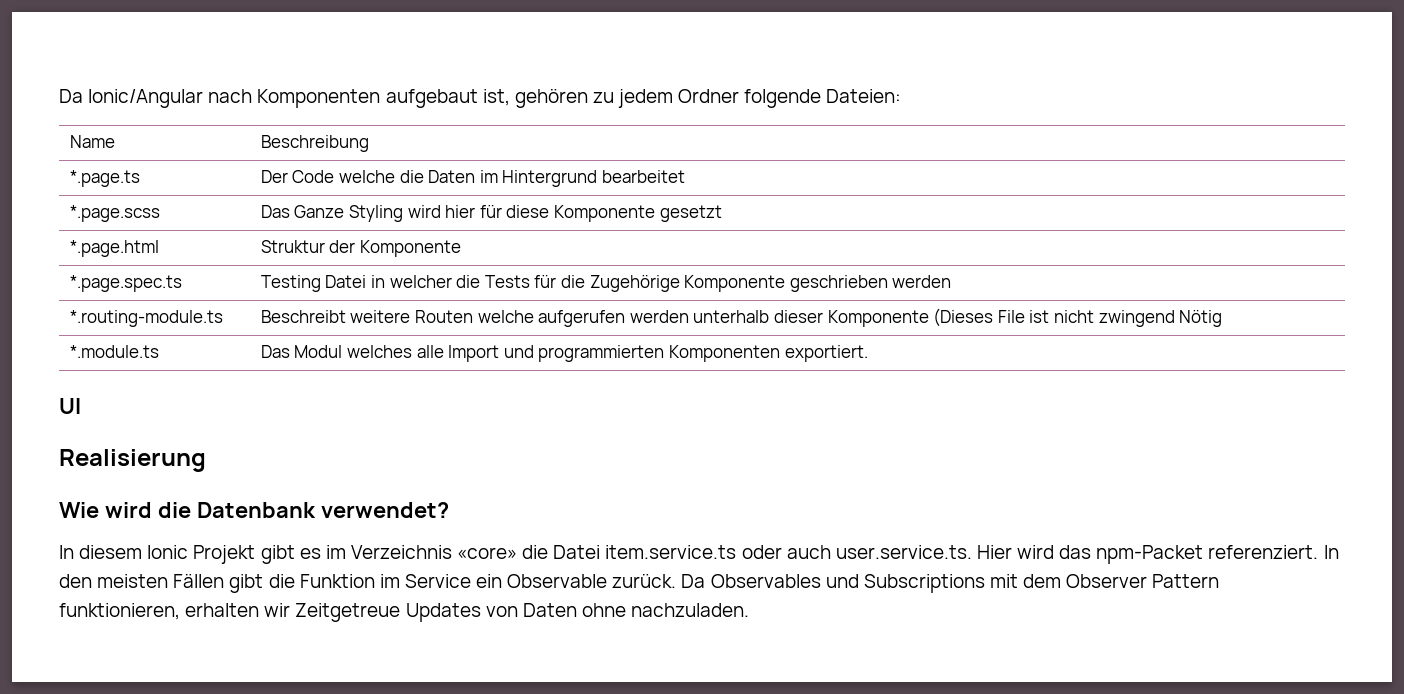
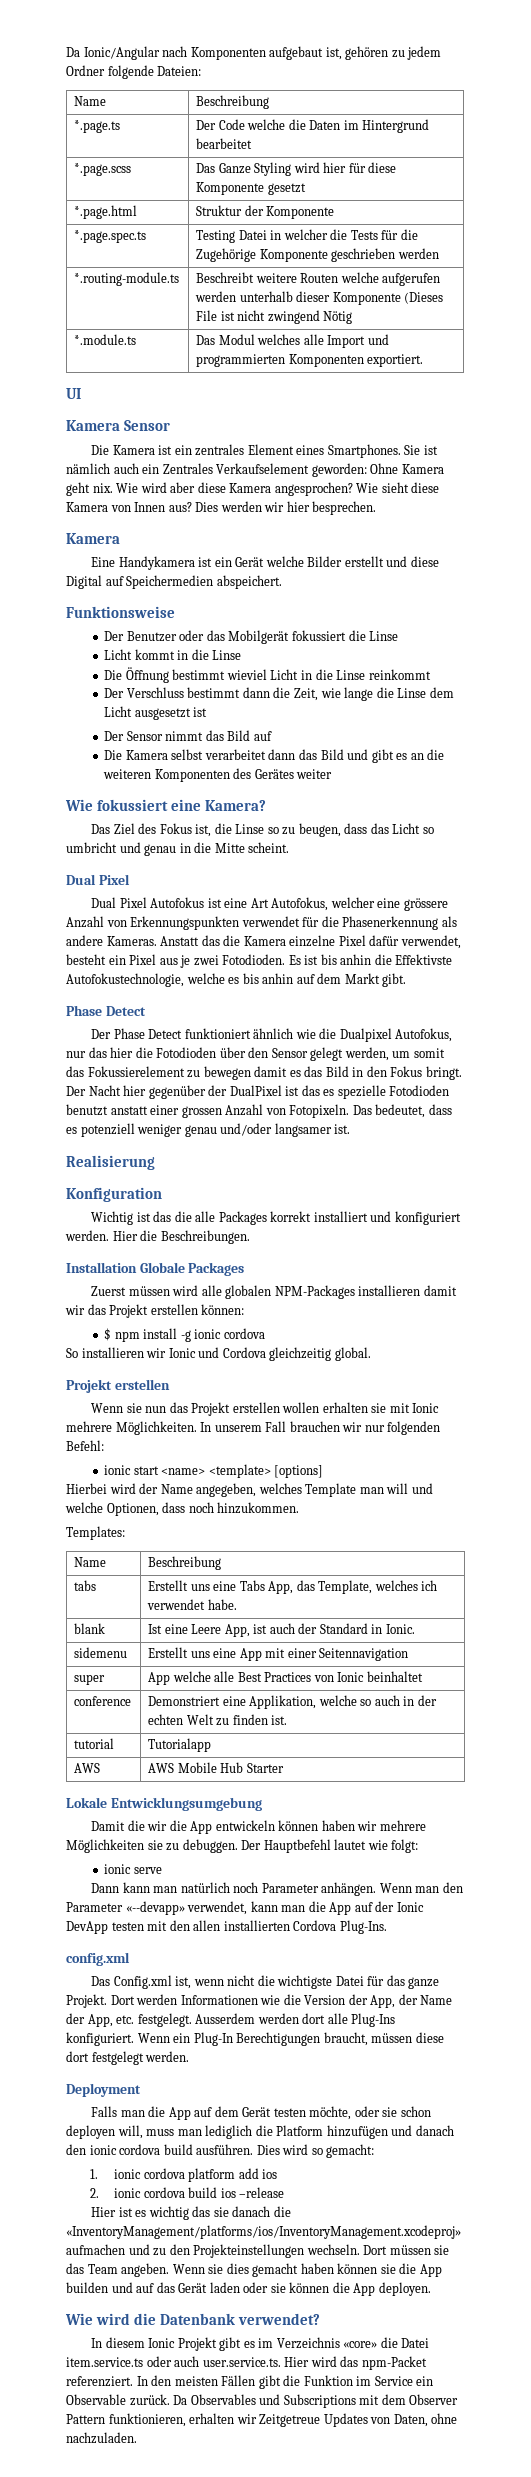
[59,449,206,472] Realisierung -> [66,420,171,431] [91,444,438,458] [66,463,444,477] [66,482,440,496] [66,501,377,515] [66,533,120,544] [91,556,439,570] [66,575,282,589] [66,606,175,618] [104,630,399,644] [104,649,242,660] [104,667,431,683] [104,687,454,701] [104,706,208,720] [104,730,272,741] [104,749,445,763] [103,768,333,782] [65,799,266,811] [91,823,434,837] [66,842,290,856] [66,874,130,885] [91,897,448,911] [66,916,457,930] [66,935,461,949] [66,954,453,968] [66,973,407,987] [66,1005,146,1016] [91,1028,453,1042] [66,1047,445,1061] [66,1066,462,1080] [66,1085,450,1099] [66,1104,452,1118] [66,1123,351,1137] [66,1155,155,1170] [66,1187,162,1202] [91,1211,461,1225] [65,1230,250,1244] [66,1262,245,1276] [91,1285,457,1299] [65,1304,245,1318] [104,1328,265,1342] [66,1347,371,1361] [66,1379,170,1393] [91,1402,440,1416] [66,1421,441,1435] [66,1440,104,1451] [104,1464,324,1478] [66,1483,433,1497] [65,1502,300,1516] [66,1526,125,1540] [74,1557,107,1567] [148,1556,222,1570] [74,1580,97,1591] [148,1580,438,1594] [147,1599,237,1610] [74,1623,106,1634] [148,1623,415,1637] [74,1647,128,1658] [148,1647,409,1661] [74,1674,106,1685] [148,1671,423,1685] [74,1696,132,1706] [148,1695,437,1709] [148,1714,288,1726] [74,1738,115,1749] [148,1738,212,1752] [74,1763,101,1773] [148,1762,284,1773] [66,1797,262,1811] [91,1820,426,1834] [66,1839,419,1853] [104,1864,162,1874] [91,1882,463,1896] [66,1901,424,1915] [66,1920,387,1934] [66,1952,130,1966] [91,1975,440,1989] [66,1994,453,2008] [66,2013,396,2027] [66,2032,444,2046] [66,2051,190,2065] [66,2083,141,2097] [91,2106,431,2120] [66,2125,454,2139] [66,2144,375,2158] [90,2168,278,2182] [90,2187,285,2198] [91,2206,291,2220] [66,2225,461,2239] [66,2244,450,2258] [66,2263,442,2277] [66,2282,431,2296] Kamera Sensor // Die Kamera ist ein zentrales Element eines Smartphones. Sie ist nämlich auch ein Zentrales Verkaufselement geworden: Ohne Kamera geht nix. Wie wird aber diese Kamera angesprochen? Wie sieht diese Kamera von Innen aus? Dies werden wir hier besprechen. // Kamera // Eine Handykamera ist ein Gerät welche Bilder erstellt und diese Digital auf Speichermedien abspeichert. // Funktionsweise // Der Benutzer oder das Mobilgerät fokussiert die Linse // Licht kommt in die Linse // Die Öffnung bestimmt wieviel Licht in die Linse reinkommt // Der Verschluss bestimmt dann die Zeit, wie lange die Linse dem Licht ausgesetzt ist // Der Sensor nimmt das Bild auf // Die Kamera selbst verarbeitet dann das Bild und gibt es an die weiteren Komponenten des Gerätes weiter // Wie fokussiert eine Kamera? // Das Ziel des Fokus ist, die Linse so zu beugen, dass das Licht so umbricht und genau in die Mitte scheint. // Dual Pixel // Dual Pixel Autofokus ist eine Art Autofokus, welcher eine grössere Anzahl von Erkennungspunkten verwendet für die Phasenerkennung als andere Kameras. Anstatt das die Kamera einzelne Pixel dafür verwendet, besteht ein Pixel aus je zwei Fotodioden. Es ist bis anhin die Effektivste Autofokustechnologie, welche es bis anhin auf dem Markt gibt. // Phase Detect // Der Phase Detect funktioniert ähnlich wie die Dualpixel Autofokus, nur das hier die Fotodioden über den Sensor gelegt werden, um somit das Fokussierelement zu bewegen damit es das Bild in den Fokus bringt. Der Nacht hier gegenüber der DualPixel ist das es spezielle Fotodioden benutzt anstatt einer grossen Anzahl von Fotopixeln. Das bedeutet, dass es potenziell weniger genau und/oder langsamer ist. // Realisierung // Konfiguration // Wichtig ist das die alle Packages korrekt installiert und konfiguriert werden. Hier die Beschreibungen. // Installation Globale Packages // Zuerst müssen wird alle globalen NPM-Packages installieren damit wir das Projekt erstellen können: // $ npm install -g ionic cordova // So installieren wir Ionic und Cordova gleichzeitig global. // Projekt erstellen // Wenn sie nun das Projekt erstellen wollen erhalten sie mit Ionic mehrere Möglichkeiten. In unserem Fall brauchen wir nur folgenden Befehl: // ionic start <name> <template> [options] // Hierbei wird der Name angegeben, welches Template man will und welche Optionen, dass noch hinzukommen. // Templates: // Name | Beschreibung // tabs | Erstellt uns eine Tabs App, das Template, welches ich verwendet habe. // blank | Ist eine Leere App, ist auch der Standard in Ionic. // sidemenu | Erstellt uns eine App mit einer Seitennavigation // super | App welche alle Best Practices von Ionic beinhaltet // conference | Demonstriert eine Applikation, welche so auch in der echten Welt zu finden ist. // tutorial | Tutorialapp // AWS | AWS Mobile Hub Starter // Lokale Entwicklungsumgebung // Damit die wir die App entwickeln können haben wir mehrere Möglichkeiten sie zu debuggen. Der Hauptbefehl lautet wie folgt: // ionic serve // Dann kann man natürlich noch Parameter anhängen. Wenn man den Parameter «--devapp» verwendet, kann man die App auf der Ionic DevApp testen mit den allen installierten Cordova Plug-Ins. // config.xml // Das Config.xml ist, wenn nicht die wichtigste Datei für das ganze Projekt. Dort werden Informationen wie die Version der App, der Name der App, etc. festgelegt. Ausserdem werden dort alle Plug-Ins konfiguriert. Wenn ein Plug-In Berechtigungen braucht, müssen diese dort festgelegt werden. // Deployment // Falls man die App auf dem Gerät testen möchte, oder sie schon deployen will, muss man lediglich die Platform hinzufügen und danach den ionic cordova build ausführen. Dies wird so gemacht: // 1. ionic cordova platform add ios // 2. ionic cordova build ios –release // Hier ist es wichtig das sie danach die «InventoryManagement/platforms/ios/InventoryManagement.xcodeproj» aufmachen und zu den Projekteinstellungen wechseln. Dort müssen sie das Team angeben. Wenn sie dies gemacht haben können sie die App builden und auf das Gerät laden oder sie können die App deployen.
[522,603,577,617] Daten -> [393,2414,428,2427] Daten,

